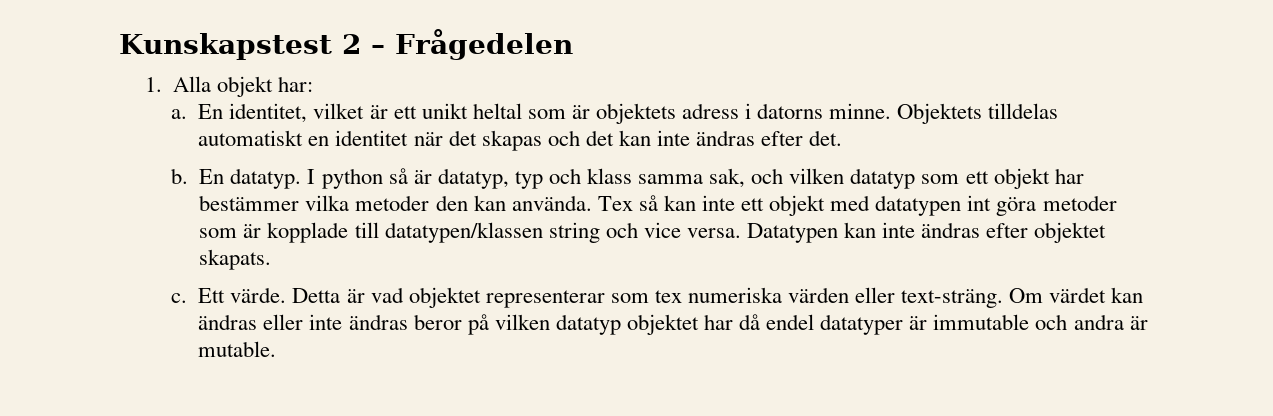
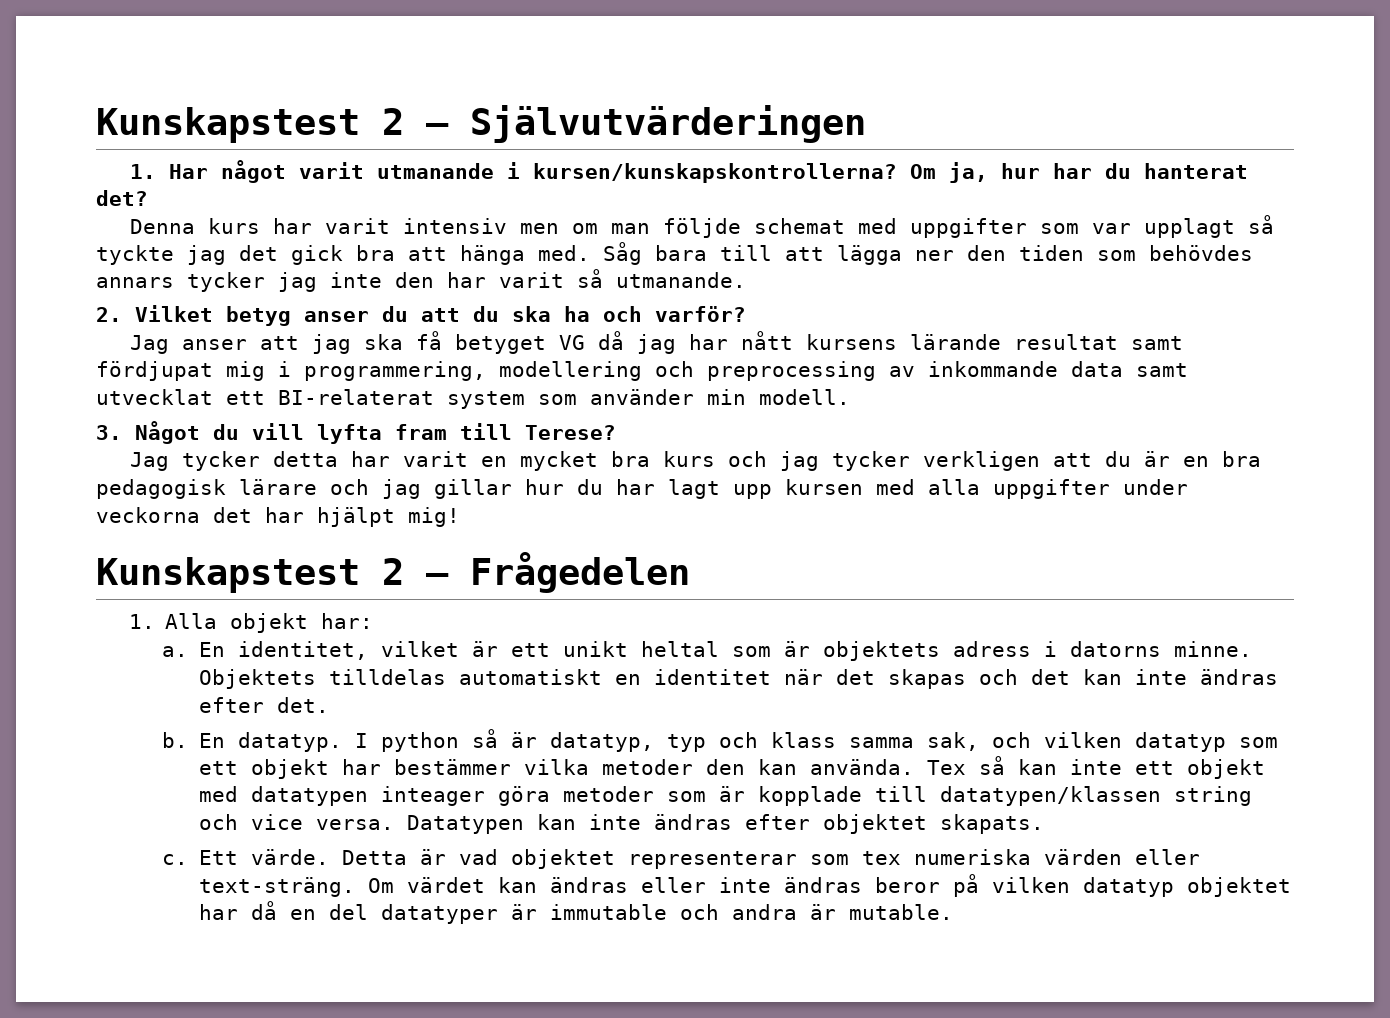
[119,33,385,60] Kunskapstest 2 – -> [96,105,866,143] [129,160,1248,183] [96,190,148,206] [129,215,1274,238] [96,242,1253,265] [96,269,746,292] [96,305,746,326] [129,331,1183,354] [96,361,1188,381] [96,389,850,409] [96,421,616,444] [129,451,1261,471] [96,479,1188,499] [96,507,460,527] [96,557,449,593] Kunskapstest 2 – Självutvärderingen // 1. Har något varit utmanande i kursen/kunskapskontrollerna? Om ja, hur har du hanterat det? // Denna kurs har varit intensiv men om man följde schemat med uppgifter som var upplagt så tyckte jag det gick bra att hänga med. Såg bara till att lägga ner den tiden som behövdes annars tycker jag inte den har varit så utmanande. // 2. Vilket betyg anser du att du ska ha och varför? // Jag anser att jag ska få betyget VG då jag har nått kursens lärande resultat samt fördjupat mig i programmering, modellering och preprocessing av inkommande data samt utvecklat ett BI-relaterat system som använder min modell. // 3. Något du vill lyfta fram till Terese? // Jag tycker detta har varit en mycket bra kurs och jag tycker verkligen att du är en bra pedagogisk lärare och jag gillar hur du har lagt upp kursen med alla uppgifter under veckorna det har hjälpt mig! // Kunskapstest 2 –
[967,195,992,211] int -> [380,786,485,806] inteager
[766,314,815,330] endel -> [289,904,368,920] en del

